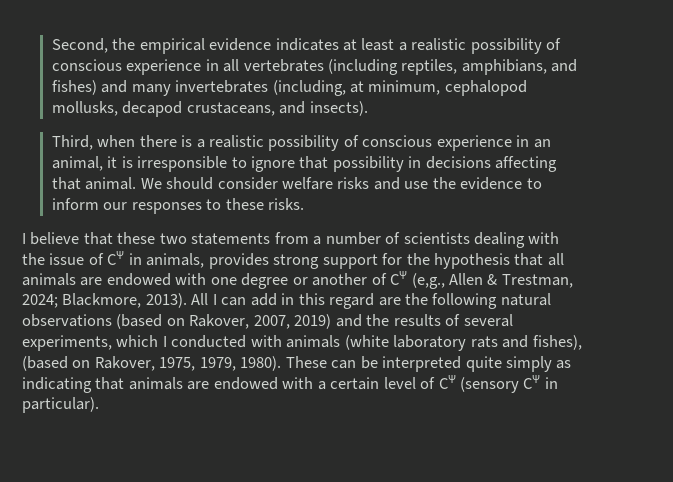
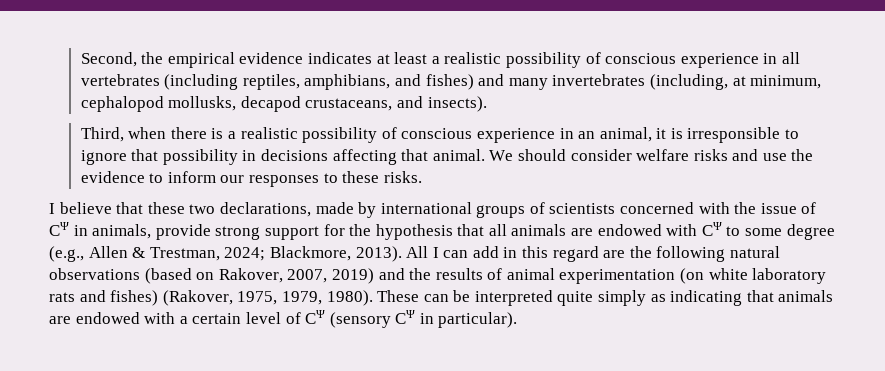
[191,232,381,245] statements from a number -> [219,202,526,218] declarations, made by international groups
[474,232,526,248] dealing -> [620,202,695,214] concerned
[208,253,269,269] provides -> [155,224,211,240] provide
[210,271,445,289] one degree or another of CΨ (e,g., -> [701,222,835,240] [49,246,84,262] CΨ to some degree (e.g.,
[463,314,513,327] [22,335,582,351] [22,356,155,371] several experiments, which I conducted with animals (white laboratory rats and fishes), (based on Rakover, -> [506,268,827,284] [49,290,233,306] animal experimentation (on white laboratory rats and fishes) (Rakover,

